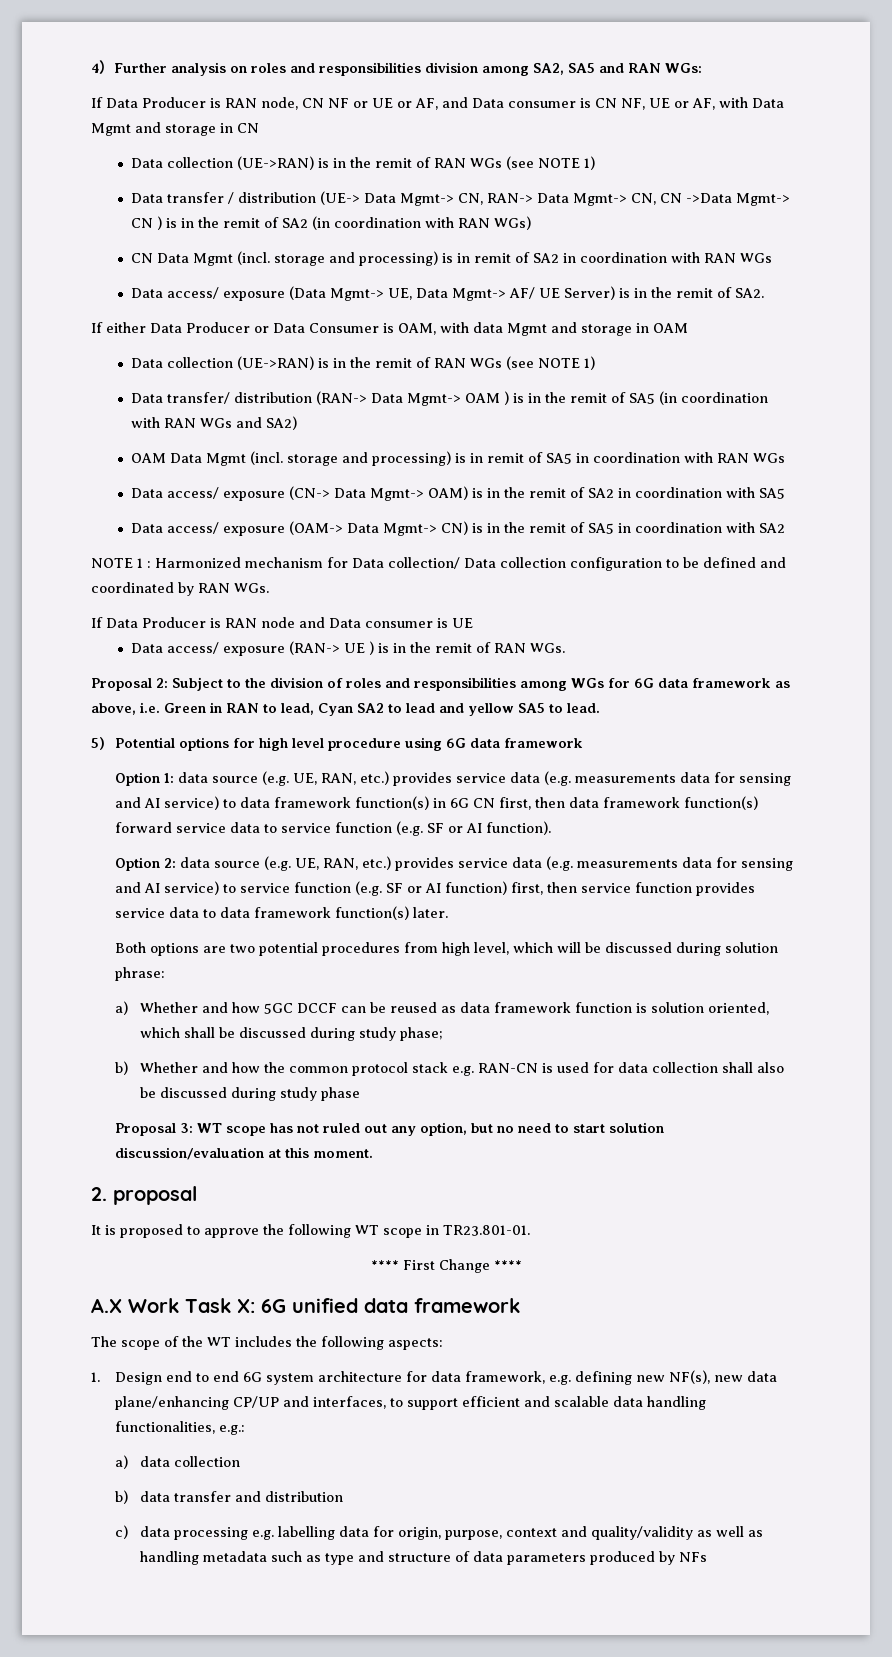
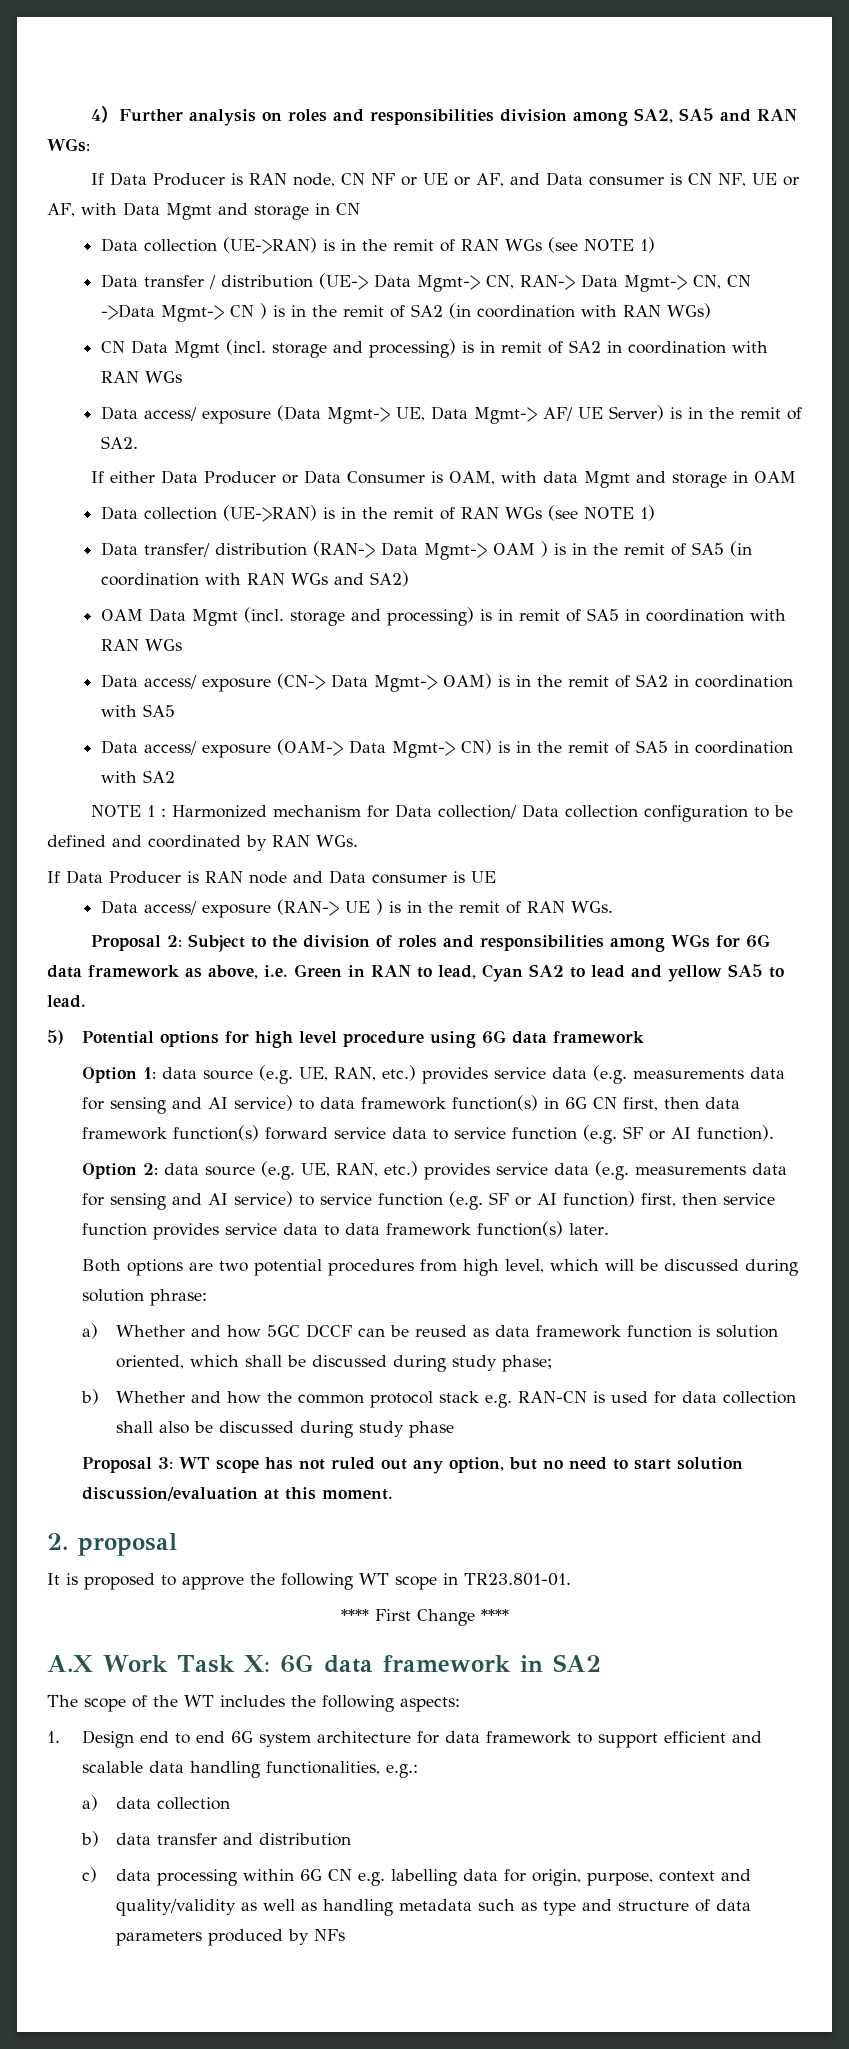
[292,1298,520,1313] unified data framework -> [323,1654,601,1673] data framework in SA2
[465,1370,778,1385] [115,1396,387,1410] framework, e.g. defining new NF(s), new data plane/enhancing CP/UP and interfaces, -> [485,1731,571,1744] framework
(248, 1533) none -> [243,1869,353,1881] within 6G CN

